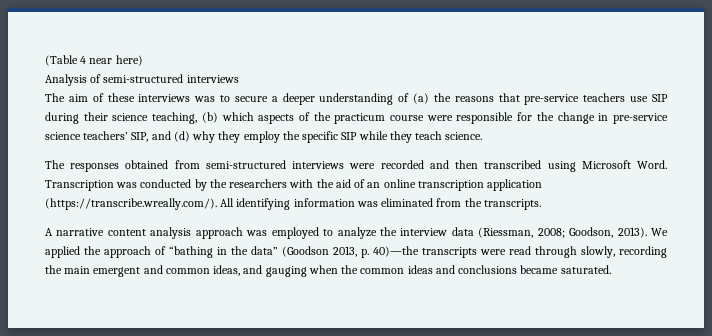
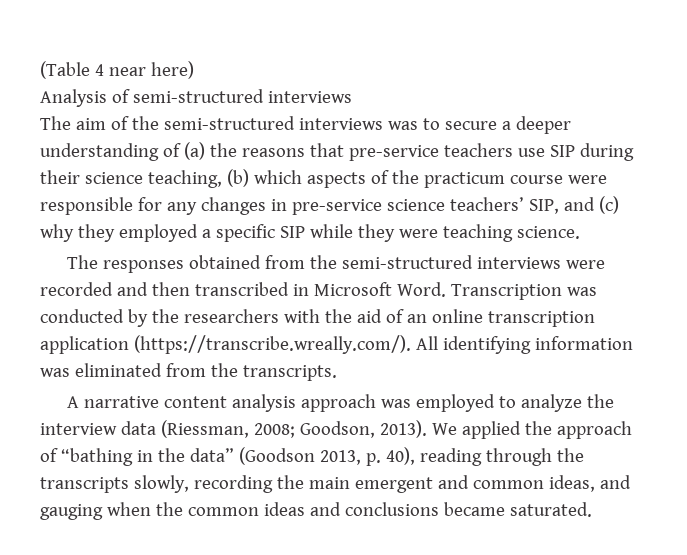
[107,93,135,102] these -> [131,116,295,130] the semi-structured
[536,112,595,124] the change -> [166,197,266,215] any changes
[173,131,190,142] (d) -> [598,196,619,214] (c)
[243,131,300,143] employ the -> [118,224,211,242] employed a
[415,131,443,140] teach -> [398,224,513,242] were teaching
(200, 164) none -> [310,255,338,269] the
[547,161,576,172] using -> [292,284,309,296] in
[373,246,577,258] 40)—the transcripts were read through -> [385,447,584,466] [40,477,129,493] 40), reading through the transcripts

